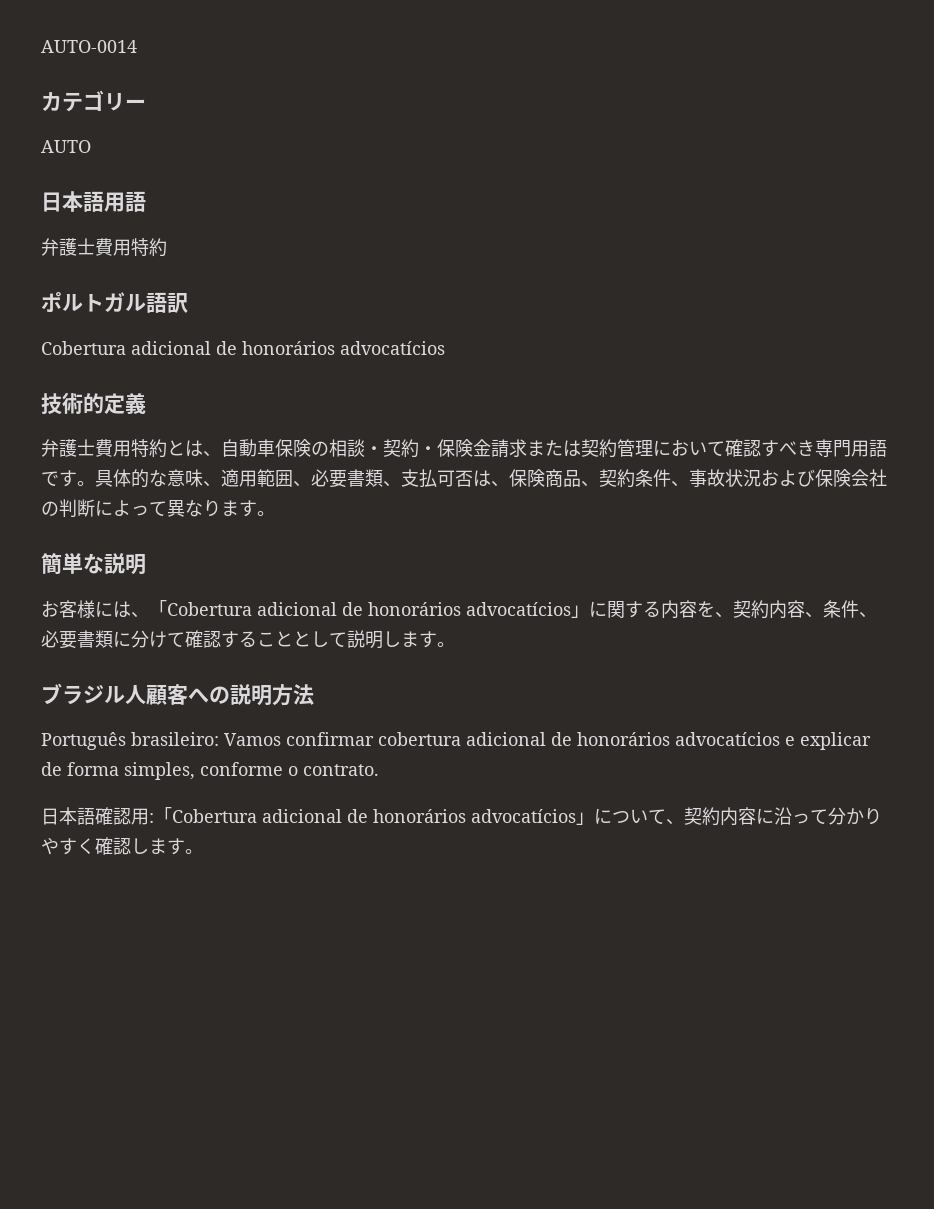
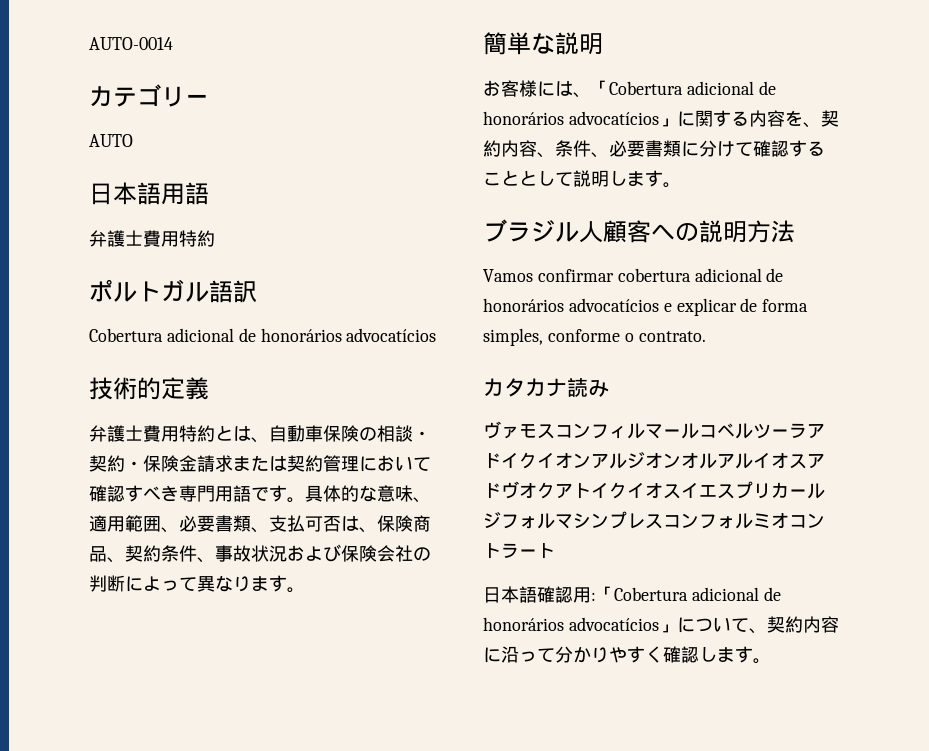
[41,732,219,750] Português brasileiro: -> (795, 231) none
(379, 770) none -> [483,378,609,397] [483,421,825,439] [483,452,825,469] [483,481,825,499] [483,511,825,529] [483,543,555,559] // カタカナ読み // ヴァモスコンフィルマールコベルツーラアドイクイオンアルジオンオルアルイオスアドヴオクアトイクイオスイエスプリカールジフォルマシンプレスコンフォルミオコントラート

